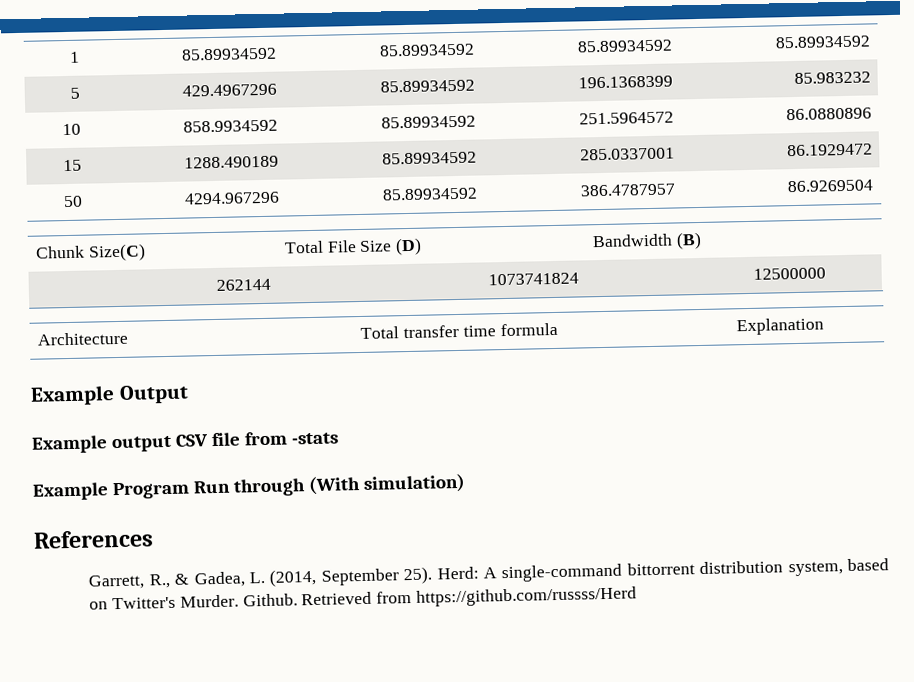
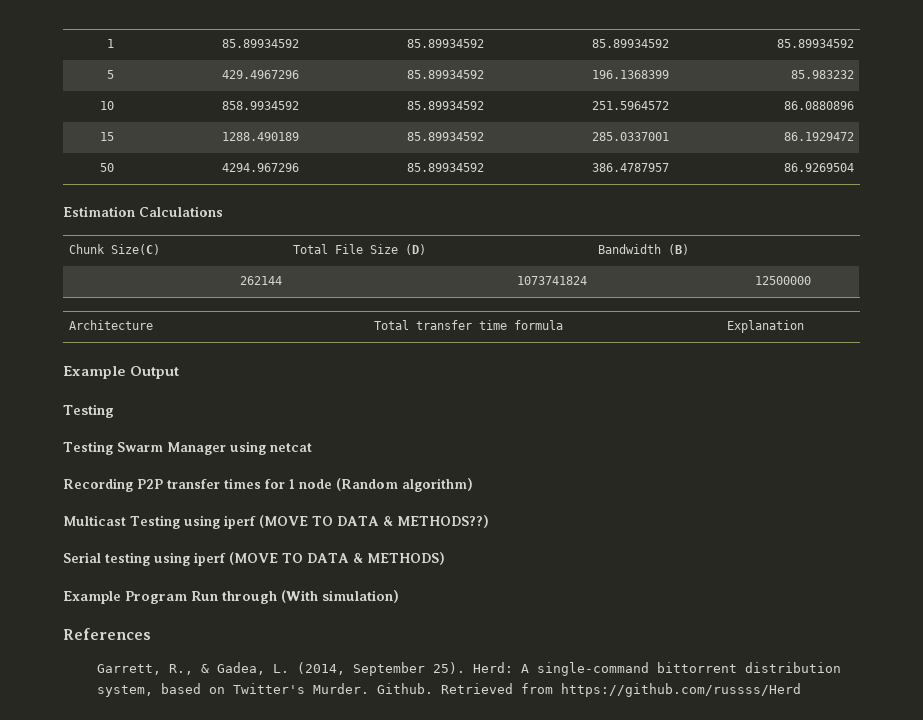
(874, 186) none -> [63,206,223,217] // Estimation Calculations
[31,431,339,454] Example output CSV file from -stats -> [63,404,114,418] [63,441,312,455] [63,478,473,492] [63,515,489,529] [63,552,445,566] Testing // Testing Swarm Manager using netcat // Recording P2P transfer times for 1 node (Random algorithm) // Multicast Testing using iperf (MOVE TO DATA & METHODS??) // Serial testing using iperf (MOVE TO DATA & METHODS)

